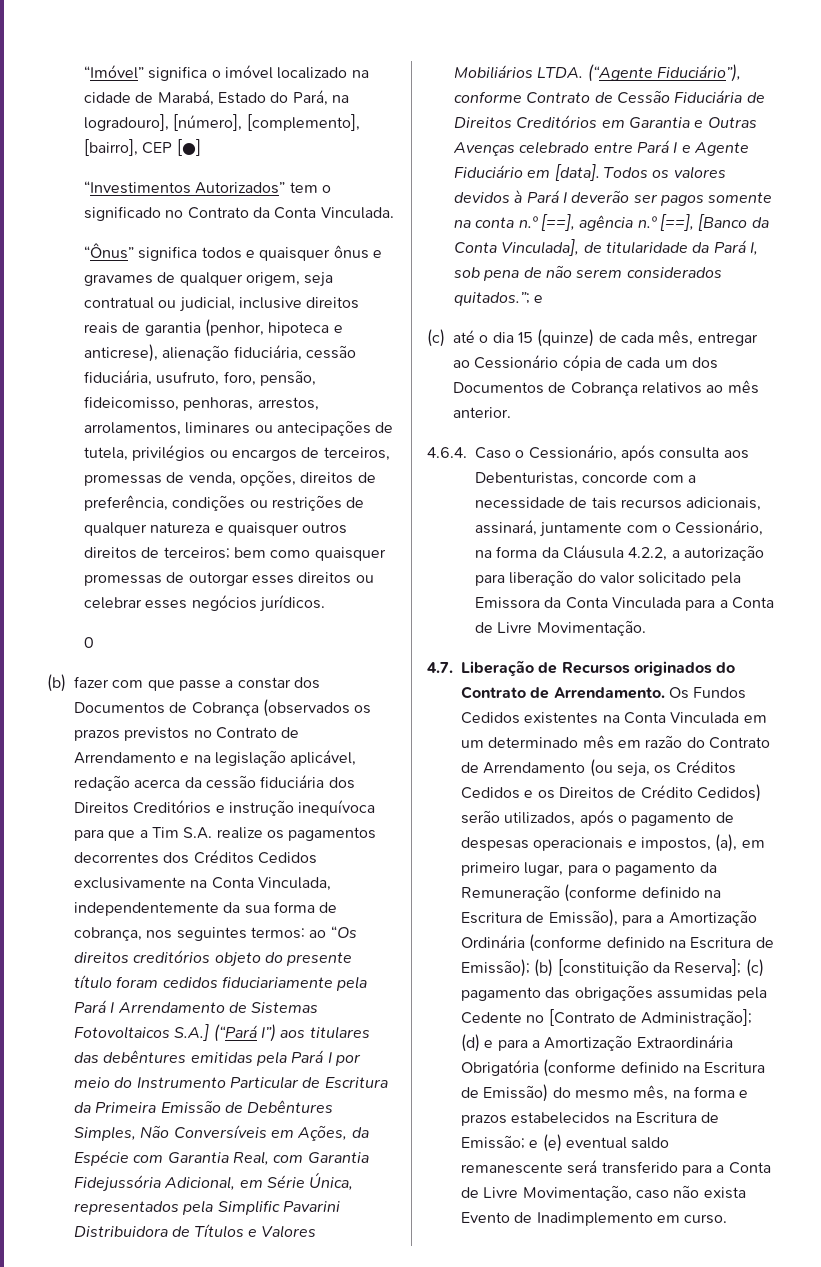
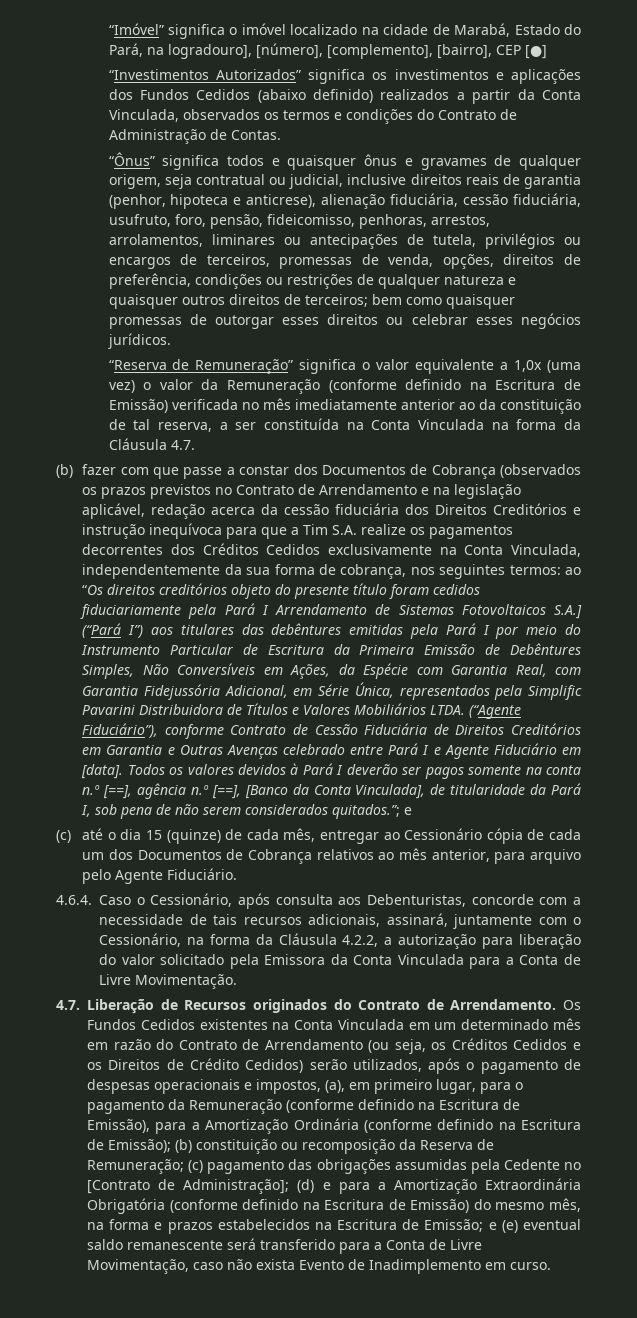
[289,182,332,193] [84,206,394,221] tem o significado no Contrato da Conta Vinculada. -> [308,69,581,84] [108,89,581,104] [108,109,517,124] [108,129,281,144] significa os investimentos e aplicações dos Fundos Cedidos (abaixo definido) realizados a partir da Conta Vinculada, observados os termos e condições do Contrato de Administração de Contas.
[84,637,95,648] 0 -> [108,359,581,374] [108,379,581,394] [108,398,581,414] [108,418,581,432] [108,438,195,450] “Reserva de Remuneração” significa o valor equivalente a 1,0x (uma vez) o valor da Remuneração (conforme definido na Escritura de Emissão) verificada no mês imediatamente anterior ao da constituição de tal reserva, a ser constituída na Conta Vinculada na forma da Cláusula 4.7.
[453,407,511,418] anterior. -> [431,849,581,864] [82,868,238,884] anterior, para arquivo pelo Agente Fiduciário.
[557,959,742,976] [constituição da Reserva]; -> [196,1139,494,1154] [87,1159,184,1174] constituição ou recomposição da Reserva de Remuneração;

